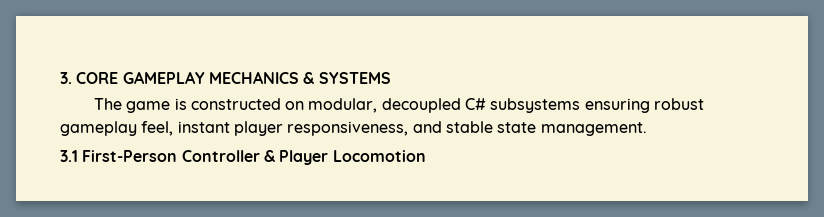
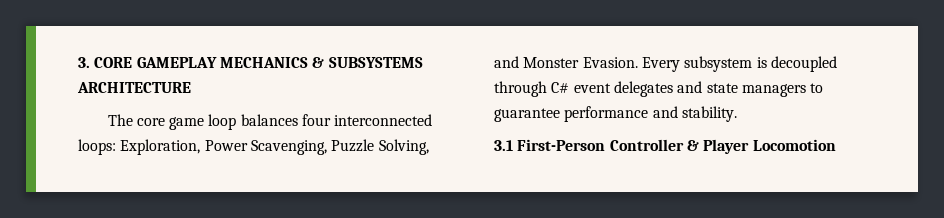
[318,72,391,84] SYSTEMS -> [328,57,423,68] [77,82,191,93] SUBSYSTEMS ARCHITECTURE
[126,98,705,113] [60,121,647,136] game is constructed on modular, decoupled C# subsystems ensuring robust gameplay feel, instant player responsiveness, and stable state management. -> [136,114,433,130] [78,139,429,155] [494,56,837,72] [494,81,824,97] [494,106,737,122] core game loop balances four interconnected loops: Exploration, Power Scavenging, Puzzle Solving, and Monster Evasion. Every subsystem is decoupled through C# event delegates and state managers to guarantee performance and stability.

